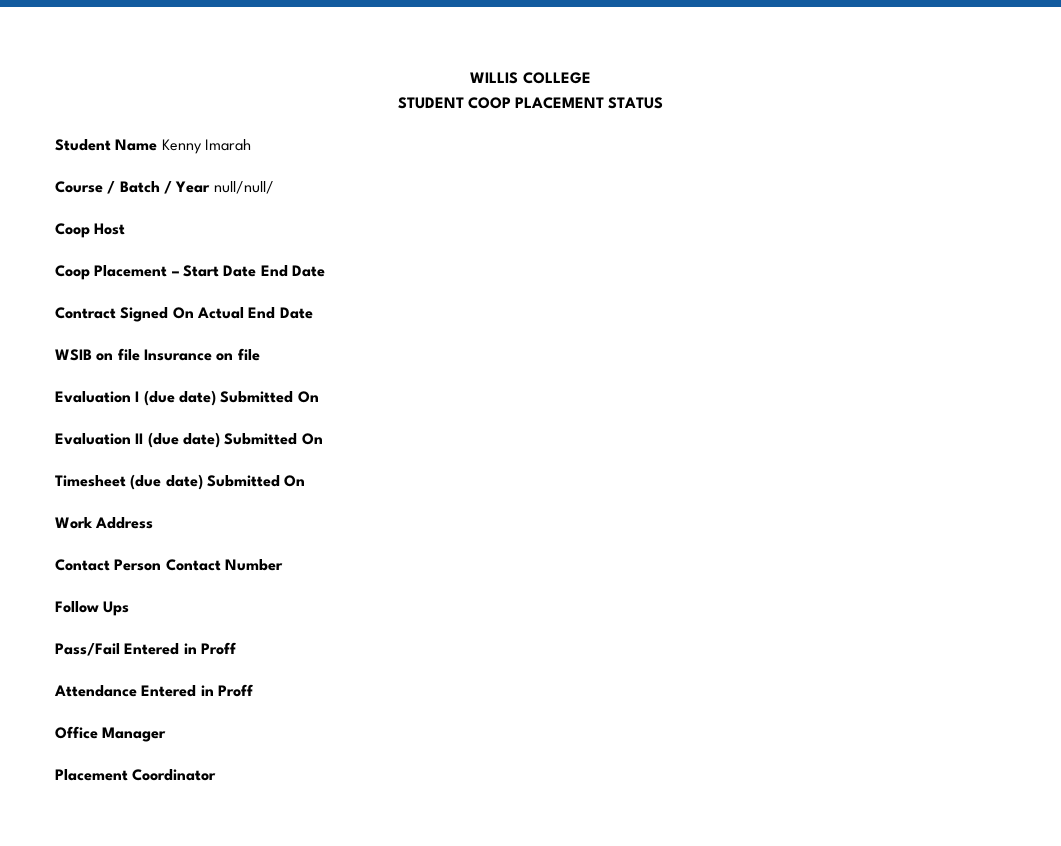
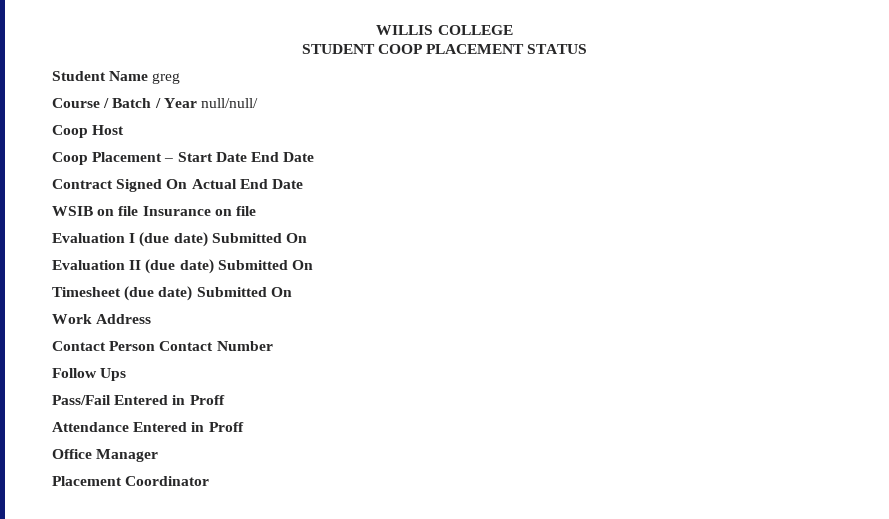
[161,139,251,154] Kenny Imarah -> [152,73,181,84] greg

